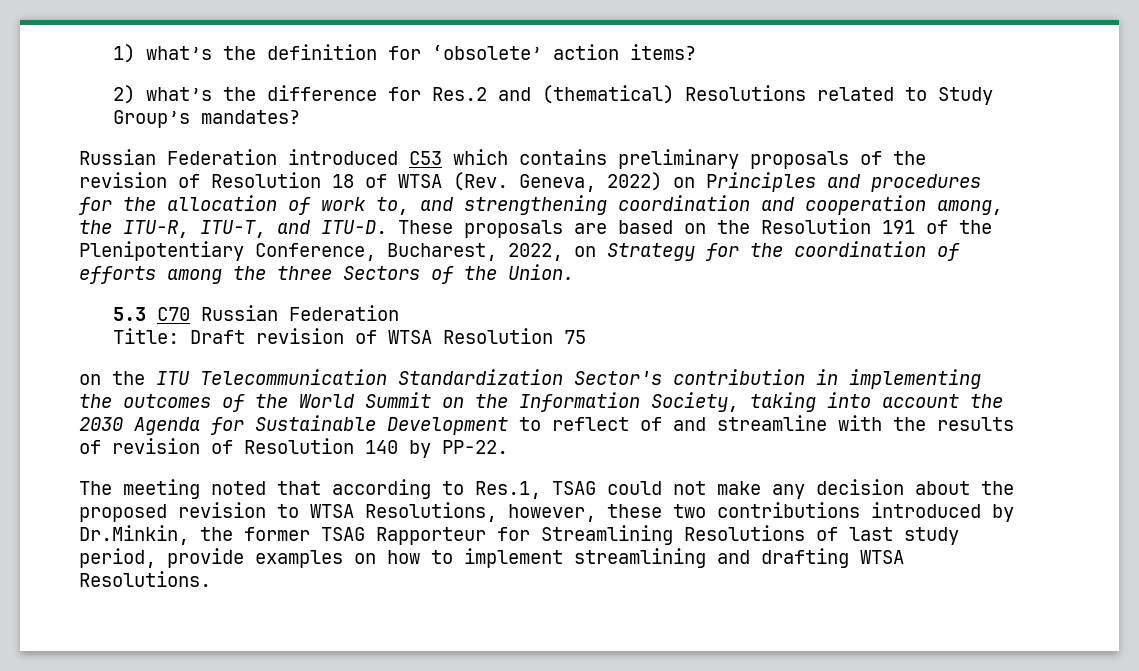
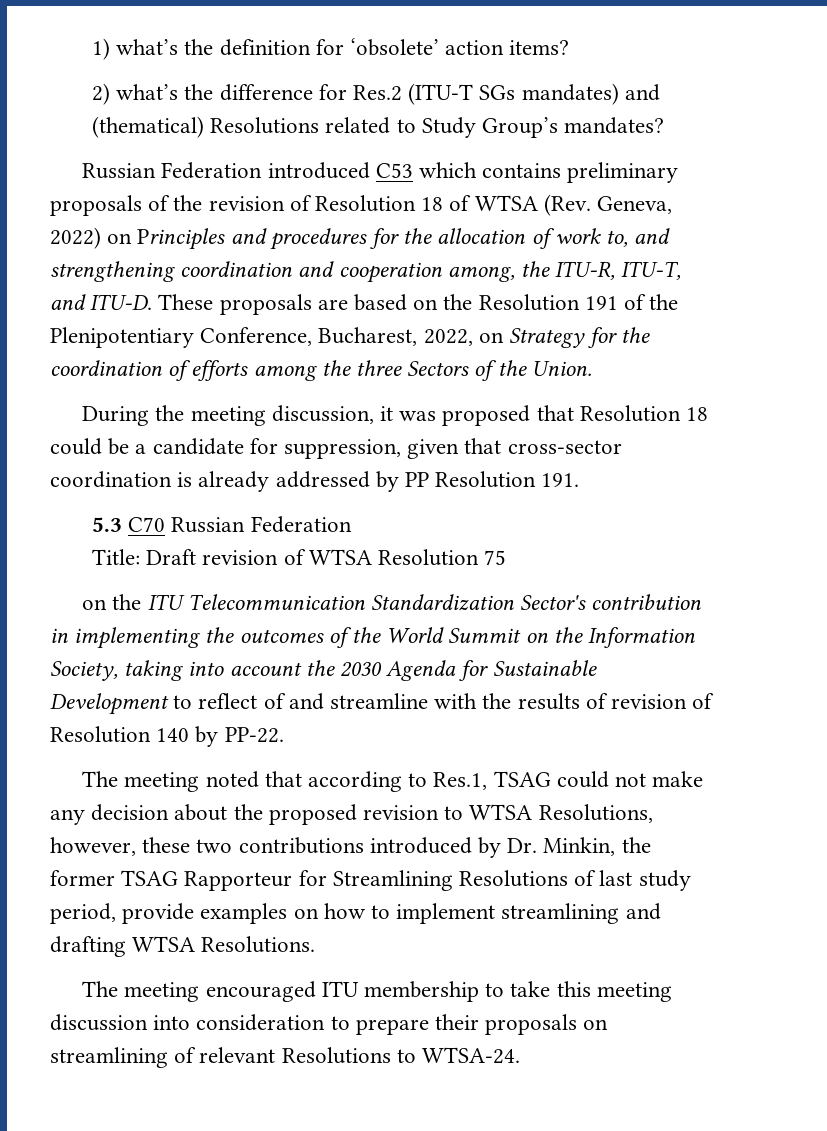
(487, 94) none -> [408,83,619,105] (ITU-T SGs mandates)
(574, 272) none -> [82,405,709,426] [50,438,622,459] [50,471,580,492] // During the meeting discussion, it was proposed that Resolution 18 could be a candidate for suppression, given that cross-sector coordination is already addressed by PP Resolution 191.
[79,525,189,545] Dr.Minkin, -> [507,837,616,856] Dr. Minkin,
(211, 579) none -> [82,981,672,1002] [50,1014,609,1035] [50,1047,521,1068] // The meeting encouraged ITU membership to take this meeting discussion into consideration to prepare their proposals on streamlining of relevant Resolutions to WTSA-24.

